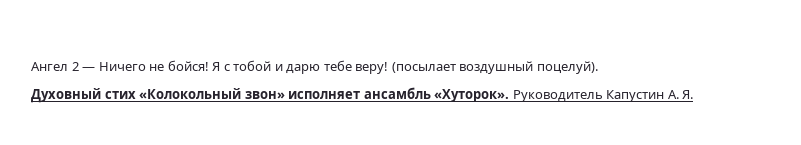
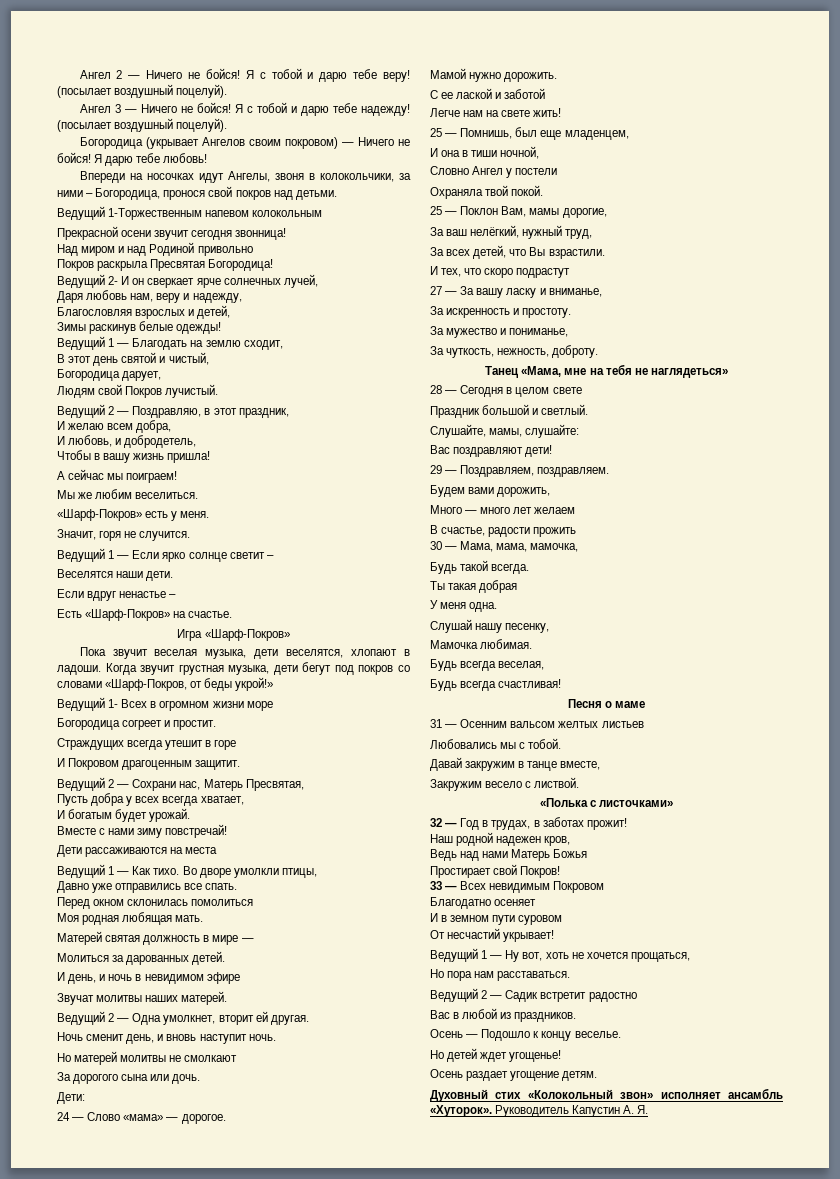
(598, 67) none -> [79,102,411,116] [57,118,228,132] [79,137,411,149] [57,152,208,166] [79,171,412,183] [57,186,337,200] [57,206,323,220] [57,226,287,240] [57,242,253,256] [57,259,274,271] [57,274,318,288] [57,290,242,303] [57,305,231,319] [57,321,222,334] [57,336,283,350] [57,352,209,366] [57,369,162,381] [57,384,219,398] [57,404,289,418] [57,420,172,433] [57,435,197,448] [57,450,211,463] [57,469,178,483] [57,489,199,499] [57,509,210,521] [57,529,191,541] [57,548,274,562] [57,569,174,581] [57,589,177,601] [57,609,233,621] [177,629,290,641] [79,647,410,659] [57,662,410,675] [57,677,274,691] [57,697,273,711] [57,718,217,730] [57,738,237,750] [57,758,241,770] [57,777,304,791] [57,793,244,806] [57,808,191,822] [57,824,228,838] [57,845,218,857] [57,864,317,878] [57,881,238,893] [57,897,254,909] [57,912,204,925] [57,931,254,945] [57,951,226,965] [57,972,240,984] [57,991,228,1005] [57,1011,309,1025] [57,1032,276,1044] [57,1051,238,1065] [57,1072,201,1084] [57,1092,85,1104] [57,1112,226,1124] [430,68,558,82] [430,88,546,99] [430,108,562,117] [430,127,629,140] [430,146,540,159] [430,166,558,178] [430,185,544,199] [430,206,607,218] [430,225,593,239] [430,245,605,259] [430,266,571,278] [430,286,602,298] [430,306,572,318] [430,326,569,338] [430,345,599,358] [485,364,728,378] [430,385,582,397] [430,404,589,418] [430,424,580,438] [430,445,553,457] [430,465,610,477] [430,485,551,497] [430,505,576,514] [430,525,577,537] [430,541,579,552] [430,560,530,574] [430,580,518,593] [430,600,498,612] [430,619,550,633] [430,639,533,649] [430,659,545,671] [430,679,562,691] [567,699,646,708] [430,719,644,728] [430,738,562,749] [430,757,601,771] [430,777,580,791] [539,798,674,807] [430,817,627,830] [430,832,571,846] [430,849,588,861] [430,864,561,878] [430,881,605,893] [430,897,537,909] [430,913,563,925] [430,928,555,942] [430,948,690,962] [430,969,571,981] [430,988,637,1002] [430,1008,577,1022] [430,1029,621,1041] [430,1048,562,1062] [430,1069,598,1081] // Ангел 3 — Ничего не бойся! Я с тобой и дарю тебе надежду! (посылает воздушный поцелуй). // Богородица (укрывает Ангелов своим покровом) — Ничего не бойся! Я дарю тебе любовь! // Впереди на носочках идут Ангелы, звоня в колокольчики, за ними – Богородица, пронося свой покров над детьми. // Ведущий 1-Торжественным напевом колокольным // Прекрасной осени звучит сегодня звонница! // Над миром и над Родиной привольно // Покров раскрыла Пресвятая Богородица! // Ведущий 2- И он сверкает ярче солнечных лучей, // Даря любовь нам, веру и надежду, // Благословляя взрослых и детей, // Зимы раскинув белые одежды! // Ведущий 1 — Благодать на землю сходит, // В этот день святой и чистый, // Богородица дарует, // Людям свой Покров лучистый. // Ведущий 2 — Поздравляю, в этот праздник, // И желаю всем добра, // И любовь, и добродетель, // Чтобы в вашу жизнь пришла! // А сейчас мы поиграем! // Мы же любим веселиться. // «Шарф-Покров» есть у меня. // Значит, горя не случится. // Ведущий 1 — Если ярко солнце светит – // Веселятся наши дети. // Если вдруг ненастье – // Есть «Шарф-Покров» на счастье. // Игра «Шарф-Покров» // Пока звучит веселая музыка, дети веселятся, хлопают в ладоши. Когда звучит грустная музыка, дети бегут под покров со словами «Шарф-Покров, от беды укрой!» // Ведущий 1- Всех в огромном жизни море // Богородица согреет и простит. // Страждущих всегда утешит в горе // И Покровом драгоценным защитит. // Ведущий 2 — Сохрани нас, Матерь Пресвятая, // Пусть добра у всех всегда хватает, // И богатым будет урожай. // Вместе с нами зиму повстречай! // Дети рассаживаются на места // Ведущий 1 — Как тихо. Во дворе умолкли птицы, // Давно уже отправились все спать. // Перед окном склонилась помолиться // Моя родная любящая мать. // Матерей святая должность в мире — // Молиться за дарованных детей. // И день, и ночь в невидимом эфире // Звучат молитвы наших матерей. // Ведущий 2 — Одна умолкнет, вторит ей другая. // Ночь сменит день, и вновь наступит ночь. // Но матерей молитвы не смолкают // За дорогого сына или дочь. // Дети: // 24 — Слово «мама» — дорогое. // Мамой нужно дорожить. // С ее лаской и заботой // Легче нам на свете жить! // 25 — Помнишь, был еще младенцем, // И она в тиши ночной, // Словно Ангел у постели // Охраняла твой покой. // 25 — Поклон Вам, мамы дорогие, // За ваш нелёгкий, нужный труд, // За всех детей, что Вы взрастили. // И тех, что скоро подрастут // 27 — За вашу ласку и вниманье, // За искренность и простоту. // За мужество и пониманье, // За чуткость, нежность, доброту. // Танец «Мама, мне на тебя не наглядеться» // 28 — Сегодня в целом свете // Праздник большой и светлый. // Слушайте, мамы, слушайте: // Вас поздравляют дети! // 29 — Поздравляем, поздравляем. // Будем вами дорожить, // Много — много лет желаем // В счастье, радости прожить // 30 — Мама, мама, мамочка, // Будь такой всегда. // Ты такая добрая // У меня одна. // Слушай нашу песенку, // Мамочка любимая. // Будь всегда веселая, // Будь всегда счастливая! // Песня о маме // 31 — Осенним вальсом желтых листьев // Любовались мы с тобой. // Давай закружим в танце вместе, // Закружим весело с листвой. // «Полька с листочками» // 32 — Год в трудах, в заботах прожит! // Наш родной надежен кров, // Ведь над нами Матерь Божья // Простирает свой Покров! // 33 — Всех невидимым Покровом // Благодатно осеняет // И в земном пути суровом // От несчастий укрывает! // Ведущий 1 — Ну вот, хоть не хочется прощаться, // Но пора нам расставаться. // Ведущий 2 — Садик встретит радостно // Вас в любой из праздников. // Осень — Подошло к концу веселье. // Но детей ждет угощенье! // Осень раздает угощение детям.

